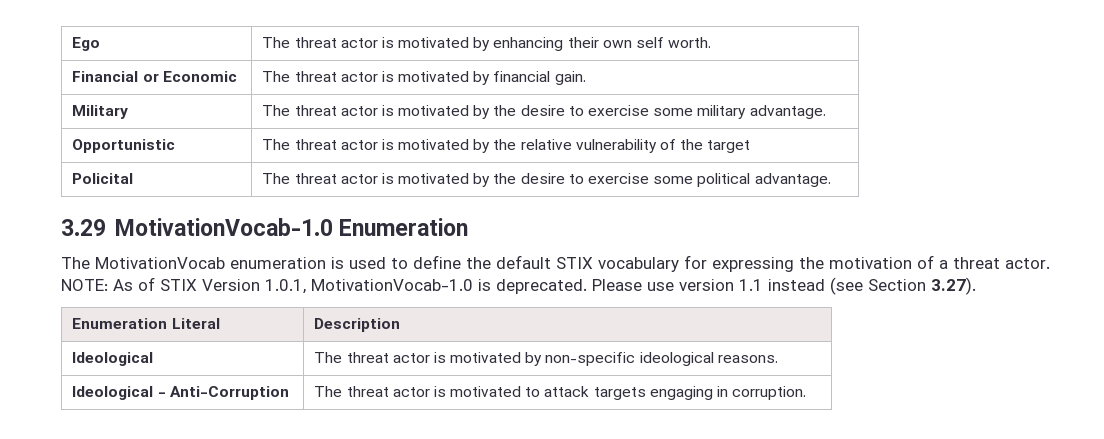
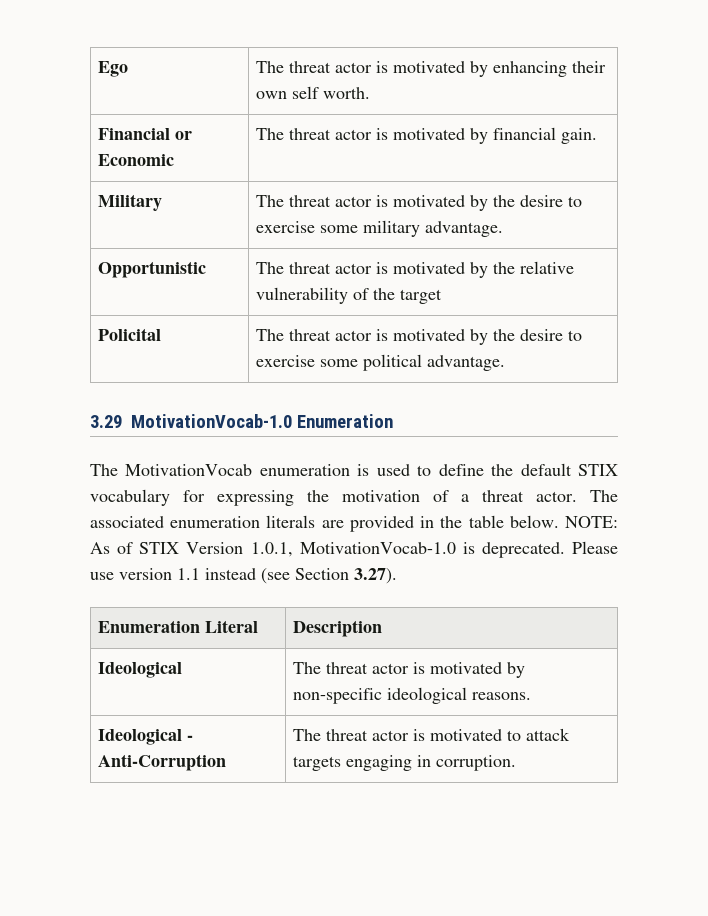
(1050, 263) none -> [590,490,618,502] [90,515,559,532] The associated enumeration literals are provided in the table below.

